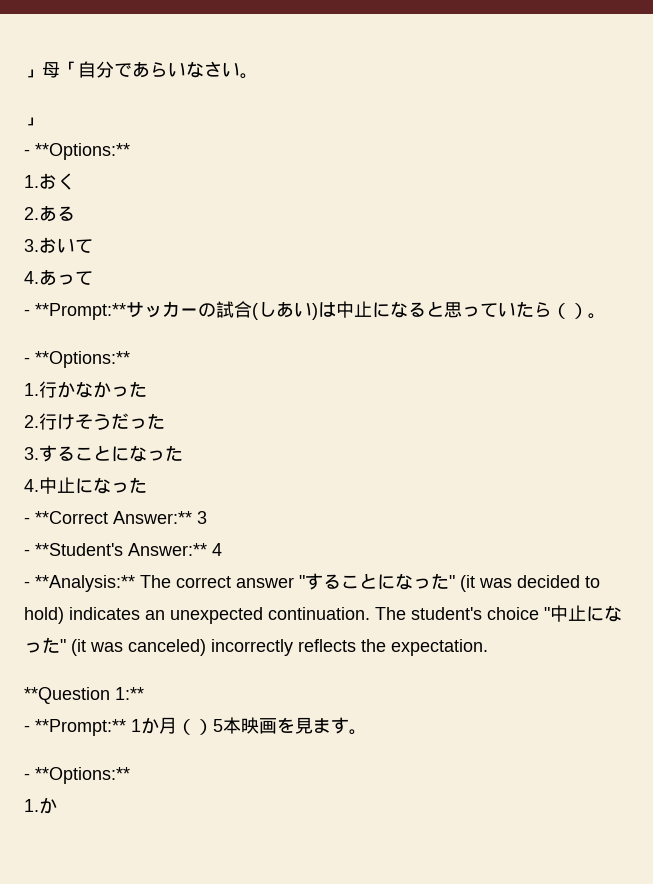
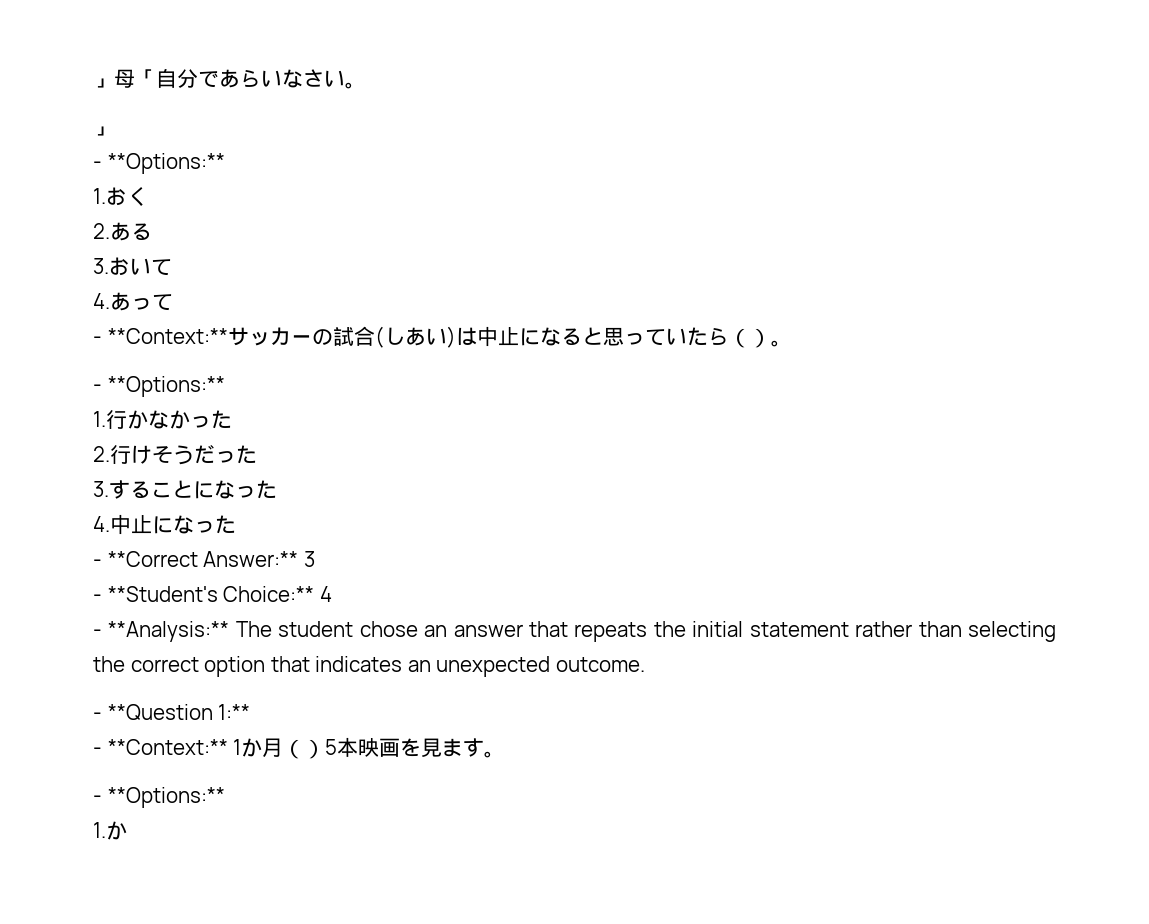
[35,303,126,320] **Prompt:** -> [107,328,228,344] **Context:**
[128,543,207,556] Answer:** -> [223,586,315,602] Choice:**
[176,573,600,592] [24,605,622,624] [24,637,488,656] correct answer "することになった" (it was decided to hold) indicates an unexpected continuation. The student's choice "中止になった" (it was canceled) incorrectly reflects the expectation. // -> [278,621,1056,642] [93,656,645,677] [93,712,102,720] student chose an answer that repeats the initial statement rather than selecting the correct option that indicates an unexpected outcome. // -
[35,719,126,736] **Prompt:** -> [107,739,228,755] **Context:**

